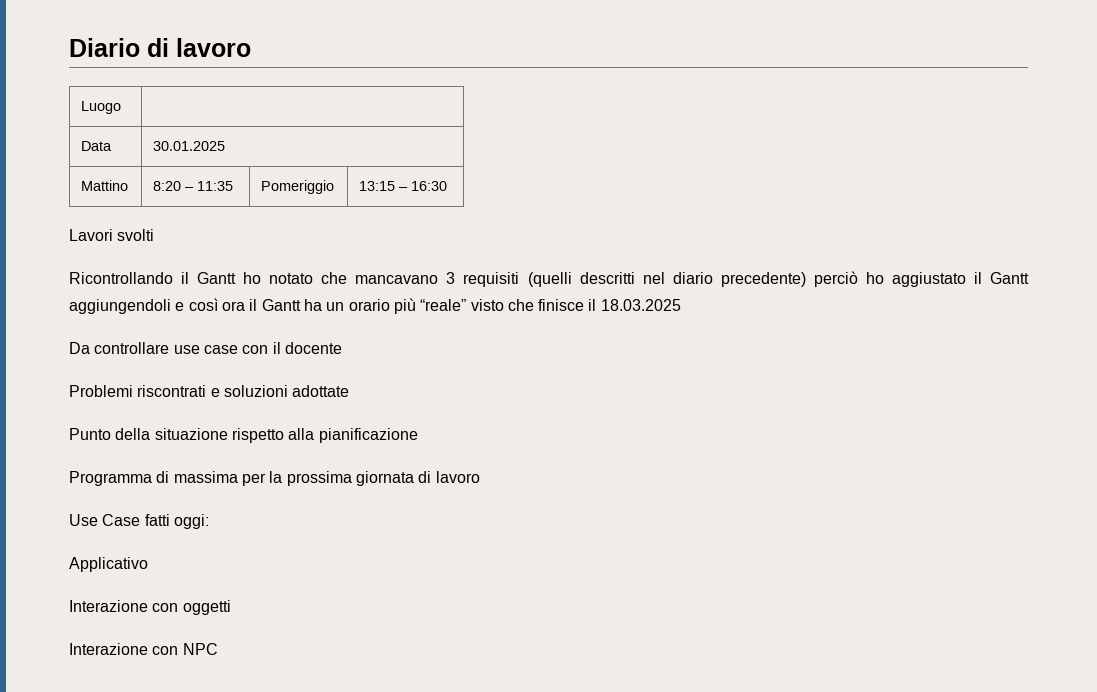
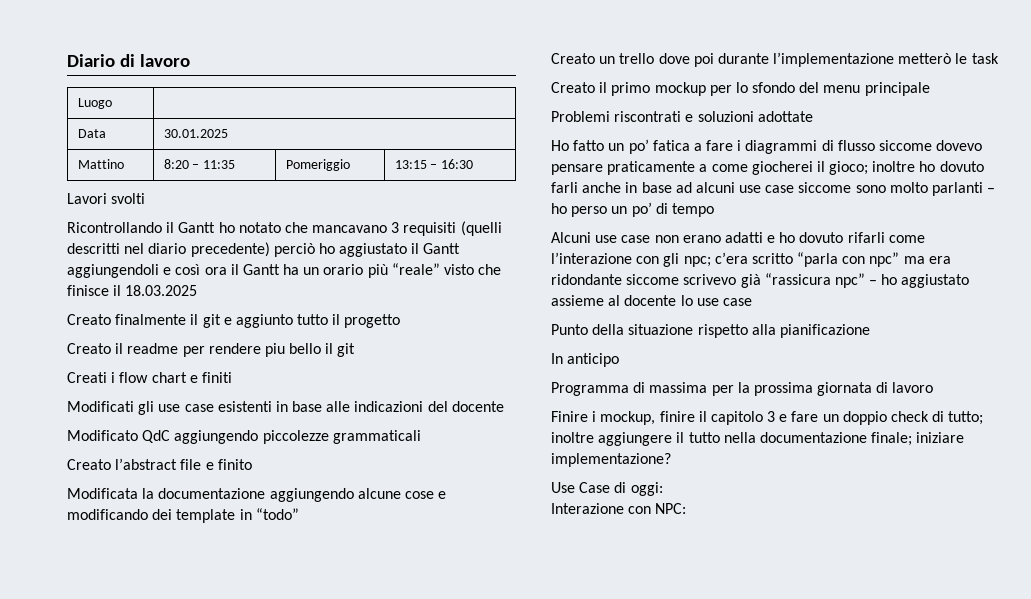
[69,342,342,354] Da controllare use case con il docente -> [67,314,401,328] [67,343,356,357] [67,372,232,383] [67,401,504,415] [67,430,421,444] [67,458,252,470] [67,488,447,502] [67,508,299,523] [551,52,999,67] [551,82,930,96] Creato finalmente il git e aggiunto tutto il progetto // Creato il readme per rendere piu bello il git // Creati i flow chart e finiti // Modificati gli use case esistenti in base alle indicazioni del docente // Modificato QdC aggiungendo piccolezze grammaticali // Creato l’abstract file e finito // Modificata la documentazione aggiungendo alcune cose e modificando dei template in “todo” // Creato un trello dove poi durante l’implementazione metterò le task // Creato il primo mockup per lo sfondo del menu principale
(350, 391) none -> [551,139,983,154] [551,161,984,175] [551,182,996,196] [551,202,714,217] [551,232,925,243] [551,252,951,267] [551,273,970,288] [551,295,752,306] // Ho fatto un po’ fatica a fare i diagrammi di flusso siccome dovevo pensare praticamente a come giocherei il gioco; inoltre ho dovuto farli anche in base ad alcuni use case siccome sono molto parlanti – ho perso un po’ di tempo // Alcuni use case non erano adatti e ho dovuto rifarli come l’interazione con gli npc; c’era scritto “parla con npc” ma era ridondante siccome scrivevo già “rassicura npc” – ho aggiustato assieme al docente lo use case
(418, 435) none -> [551,353,620,367] // In anticipo
(480, 477) none -> [551,411,984,425] [551,432,965,446] [551,453,671,467] // Finire i mockup, finire il capitolo 3 e fare un doppio check di tutto; inoltre aggiungere il tutto nella documentazione finale; iniziare implementazione?
[144,514,170,526] fatti -> [614,482,627,493] di
[69,557,148,572] [69,600,231,615] [69,643,218,655] // Applicativo // Interazione con oggetti // Interazione con NPC -> [551,503,687,514] // Interazione con NPC:

